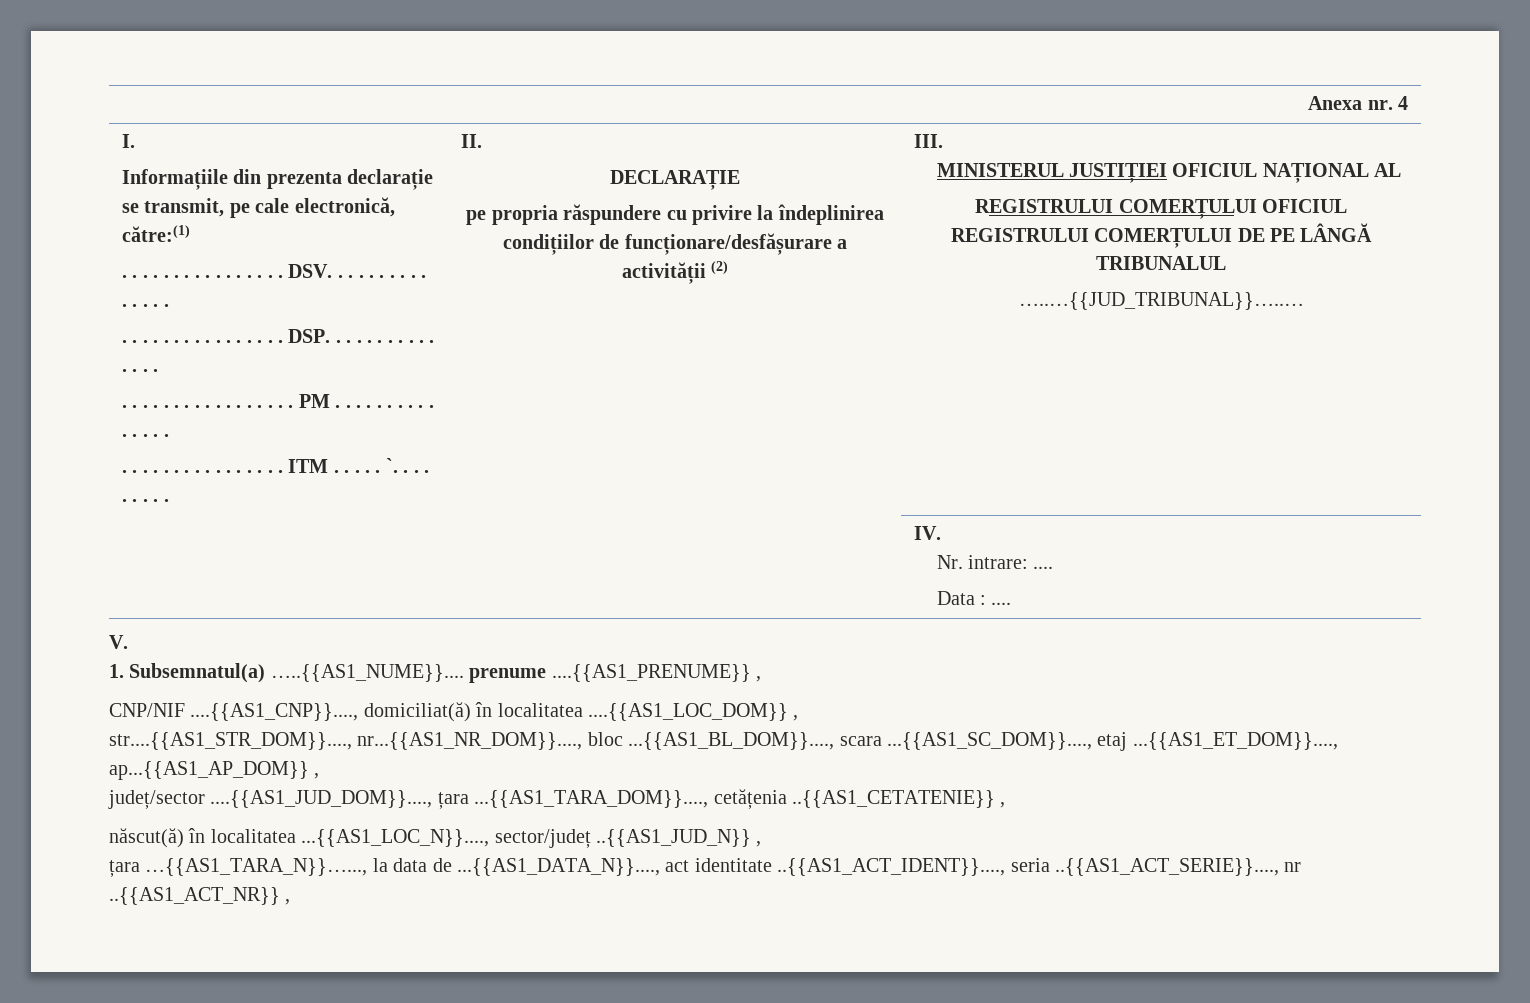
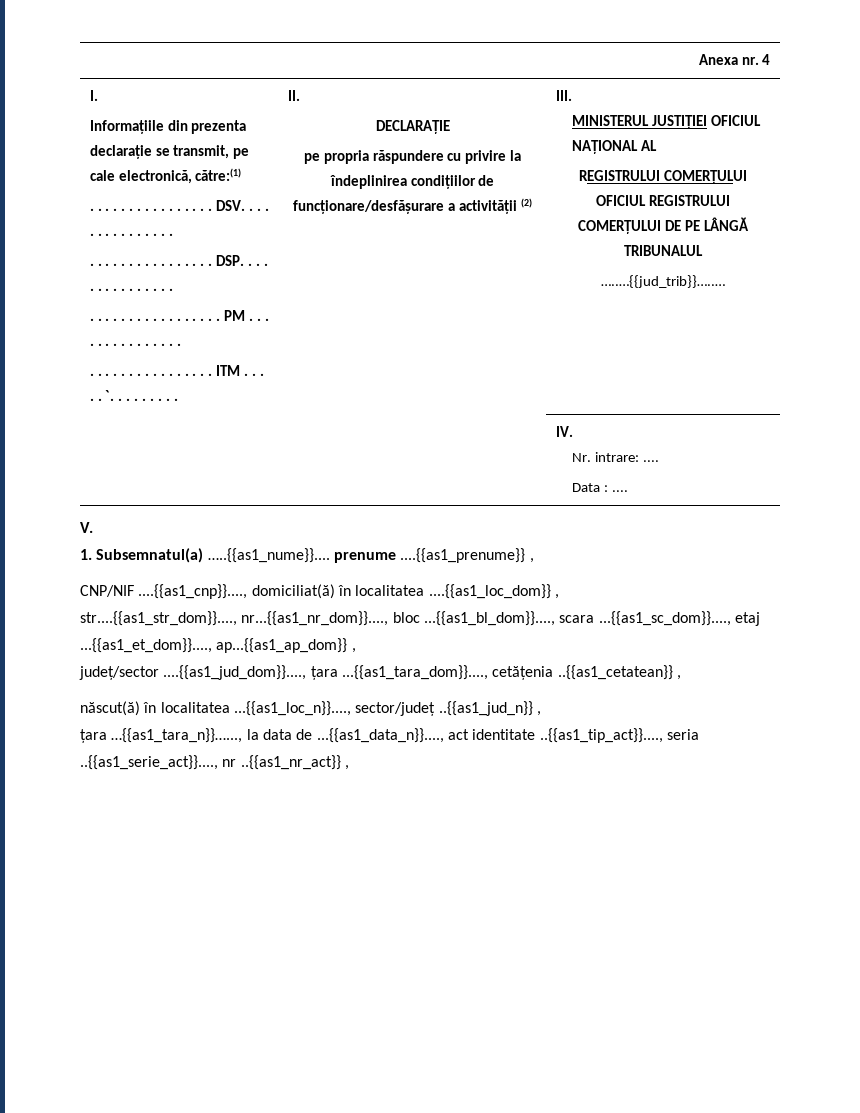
[1018,292,1304,310] …..…{{JUD_TRIBUNAL}}…..… -> [601,275,725,288] …..…{{jud_trib}}…..…
[270,664,751,683] …..{{AS1_NUME}}.... prenume ....{{AS1_PRENUME}} -> [207,548,526,563] …..{{as1_nume}}.... prenume ....{{as1_prenume}}
[190,703,359,721] ....{{AS1_CNP}}...., -> [138,584,248,599] ....{{as1_cnp}}....,
[588,703,799,721] [109,732,1338,751] [109,761,320,780] [108,789,995,809] ....{{AS1_LOC_DOM}} , // str....{{AS1_STR_DOM}}...., nr...{{AS1_NR_DOM}}...., bloc ...{{AS1_BL_DOM}}...., scara ...{{AS1_SC_DOM}}...., etaj ...{{AS1_ET_DOM}}...., ap...{{AS1_AP_DOM}} , // județ/sector ....{{AS1_JUD_DOM}}...., țara ...{{AS1_TARA_DOM}}...., cetățenia ..{{AS1_CETATENIE}} -> [428,584,559,599] [80,611,760,626] [80,638,356,653] [79,665,673,680] ....{{as1_loc_dom}} , // str....{{as1_str_dom}}...., nr...{{as1_nr_dom}}...., bloc ...{{as1_bl_dom}}...., scara ...{{as1_sc_dom}}...., etaj ...{{as1_et_dom}}...., ap...{{as1_ap_dom}} , // județ/sector ....{{as1_jud_dom}}...., țara ...{{as1_tara_dom}}...., cetățenia ..{{as1_cetatean}}
[301,829,751,848] ...{{AS1_LOC_N}}...., sector/județ ..{{AS1_JUD_N}} -> [233,701,533,716] ...{{as1_loc_n}}...., sector/județ ..{{as1_jud_n}}
[145,858,368,876] …{{AS1_TARA_N}}…..., -> [111,728,243,743] …{{as1_tara_n}}…...,
[456,858,660,876] ...{{AS1_DATA_N}}...., -> [316,728,444,743] ...{{as1_data_n}}....,
[777,858,1302,876] [109,887,280,905] ..{{AS1_ACT_IDENT}}...., seria ..{{AS1_ACT_SERIE}}...., nr ..{{AS1_ACT_NR}} -> [539,728,699,743] [80,755,341,770] ..{{as1_tip_act}}...., seria ..{{as1_serie_act}}...., nr ..{{as1_nr_act}}

